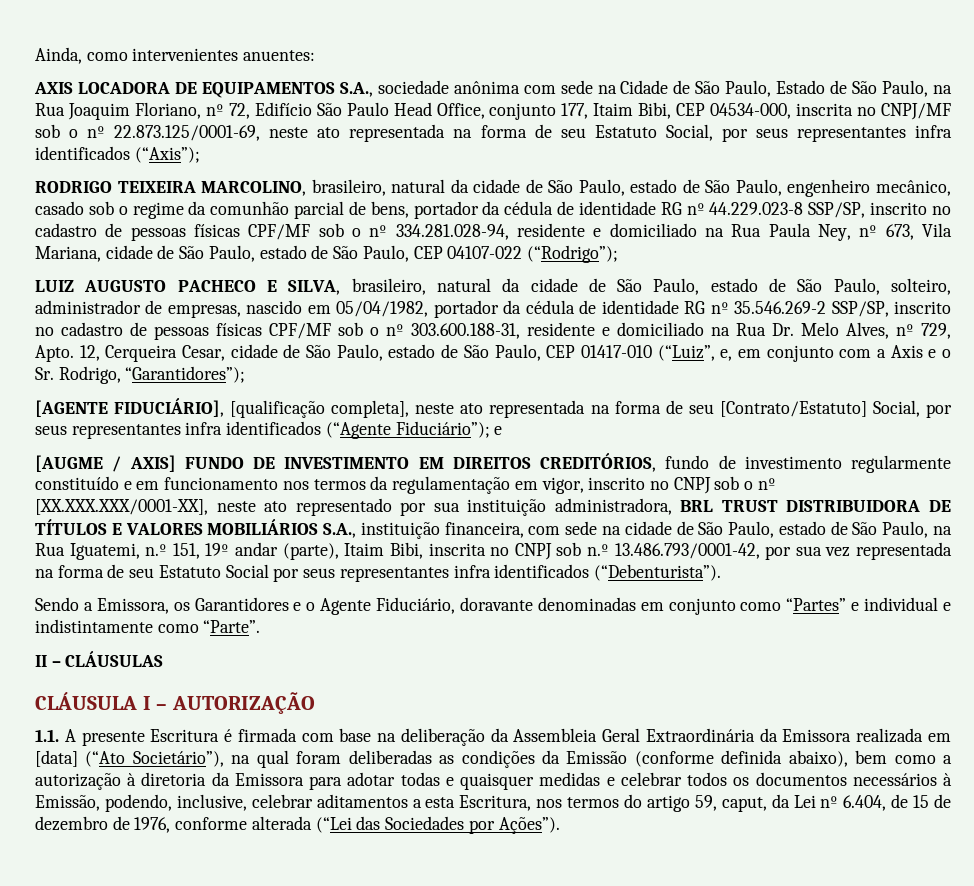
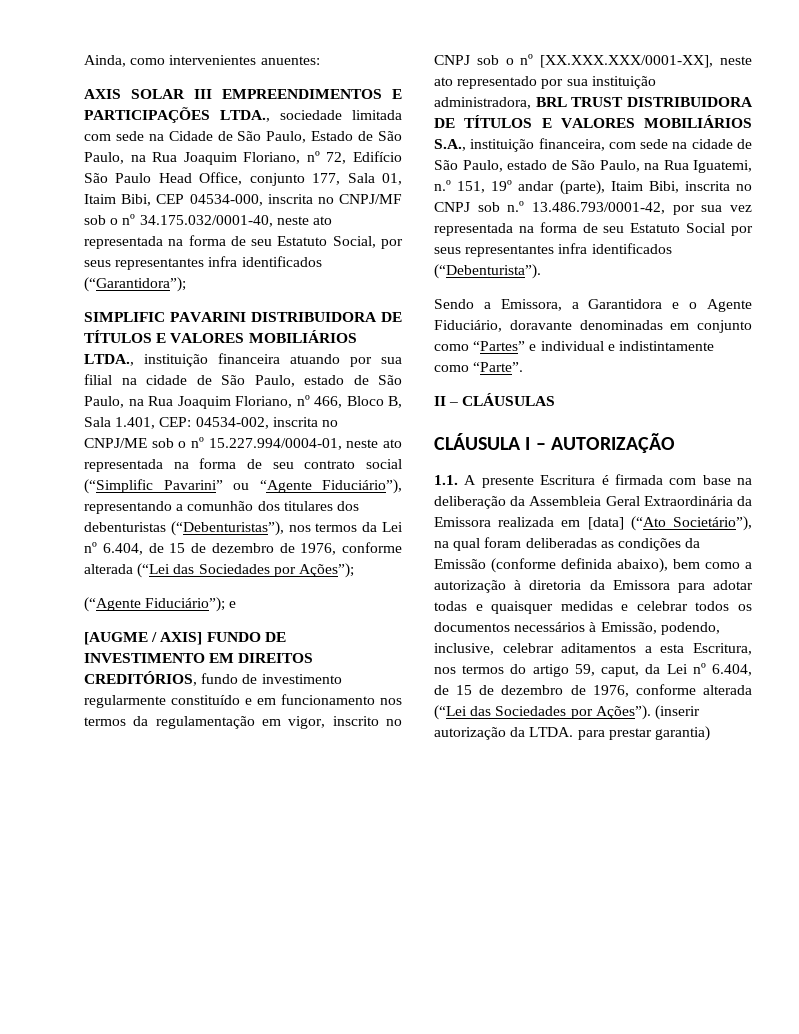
[77,80,520,98] LOCADORA DE EQUIPAMENTOS S.A., sociedade anônima -> [131,89,402,99] [84,107,402,123] SOLAR III EMPREENDIMENTOS E PARTICIPAÇÕES LTDA., sociedade limitada
(589, 111) none -> [347,173,402,185] Sala 01,
[114,125,261,141] 22.873.125/0001-69, -> [139,215,273,227] 34.175.032/0001-40,
[134,147,200,163] [35,179,951,197] [35,201,952,219] [35,223,953,241] [35,245,618,263] [35,278,951,295] [35,300,951,318] [35,322,951,340] [35,344,951,362] [35,366,246,384] [35,398,953,418] [35,421,322,439] (“Axis”); // RODRIGO TEIXEIRA MARCOLINO, brasileiro, natural da cidade de São Paulo, estado de São Paulo, engenheiro mecânico, casado sob o regime da comunhão parcial de bens, portador da cédula de identidade RG nº 44.229.023-8 SSP/SP, inscrito no cadastro de pessoas físicas CPF/MF sob o nº 334.281.028-94, residente e domiciliado na Rua Paula Ney, nº 673, Vila Mariana, cidade de São Paulo, estado de São Paulo, CEP 04107-022 (“Rodrigo”); // LUIZ AUGUSTO PACHECO E SILVA, brasileiro, natural da cidade de São Paulo, estado de São Paulo, solteiro, administrador de empresas, nascido em 05/04/1982, portador da cédula de identidade RG nº 35.546.269-2 SSP/SP, inscrito no cadastro de pessoas físicas CPF/MF sob o nº 303.600.188-31, residente e domiciliado na Rua Dr. Melo Alves, nº 729, Apto. 12, Cerqueira Cesar, cidade de São Paulo, estado de São Paulo, CEP 01417-010 (“Luiz”, e, em conjunto com a Axis e o Sr. Rodrigo, “Garantidores”); // [AGENTE FIDUCIÁRIO], [qualificação completa], neste ato representada na forma de seu [Contrato/Estatuto] Social, por seus representantes infra identificados -> [84,277,186,292] [84,312,402,322] [84,330,357,343] [84,353,402,367] [84,374,402,387] [84,395,402,409] [84,417,338,429] [84,437,403,450] [84,458,402,472] [84,479,402,494] [84,501,359,514] [84,521,404,536] [84,542,402,555] [84,563,354,578] (“Garantidora”); // SIMPLIFIC PAVARINI DISTRIBUIDORA DE TÍTULOS E VALORES MOBILIÁRIOS LTDA., instituição financeira atuando por sua filial na cidade de São Paulo, estado de São Paulo, na Rua Joaquim Floriano, nº 466, Bloco B, Sala 1.401, CEP: 04534-002, inscrita no CNPJ/ME sob o nº 15.227.994/0004-01, neste ato representada na forma de seu contrato social (“Simplific Pavarini” ou “Agente Fiduciário”), representando a comunhão dos titulares dos debenturistas (“Debenturistas”), nos termos da Lei nº 6.404, de 15 de dezembro de 1976, conforme alterada (“Lei das Sociedades por Ações”); //
[173,597,289,611] os Garantidores -> [571,299,663,309] a Garantidora
(560, 825) none -> [654,705,700,720] [434,726,710,741] (inserir autorização da LTDA. para prestar garantia)

